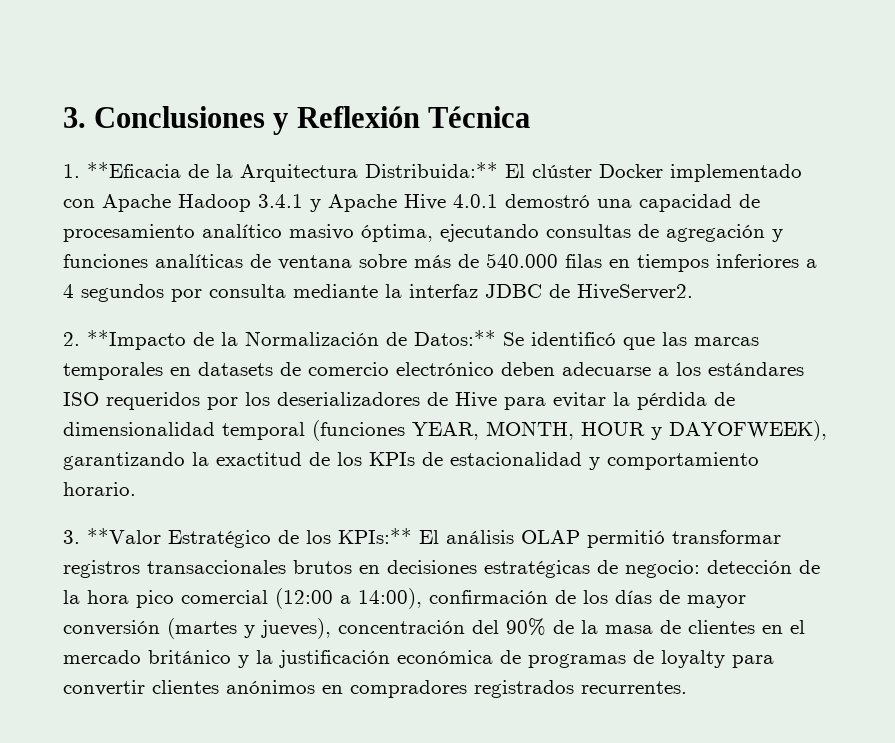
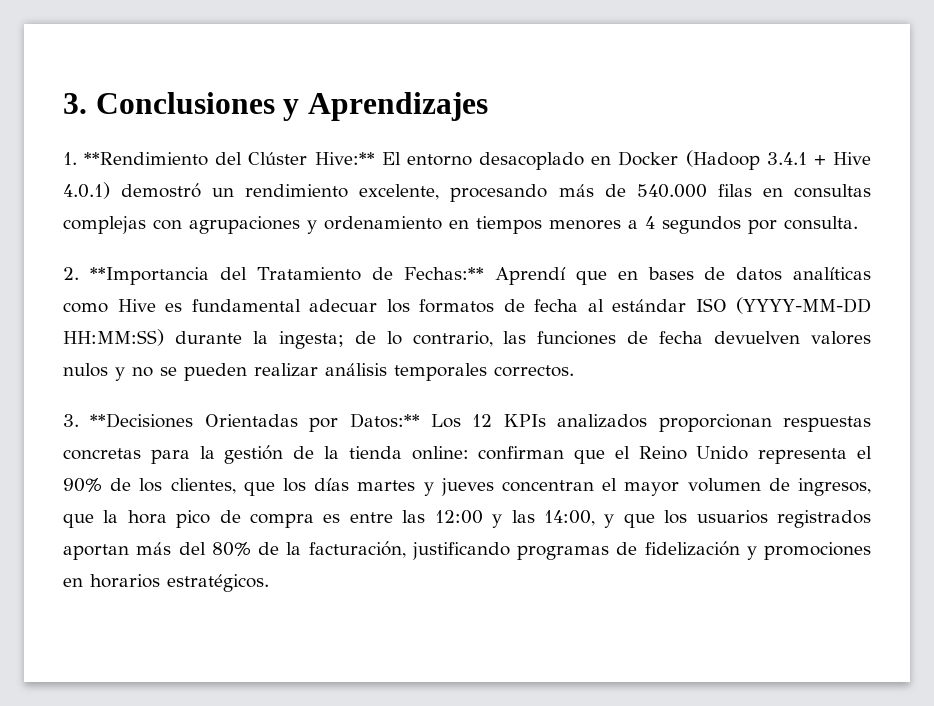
[296,106,530,128] Reflexión Técnica -> [307,92,488,121] Aprendizajes
[87,162,802,182] [63,194,760,212] [63,224,783,242] [63,254,407,270] **Eficacia de la Arquitectura Distribuida:** El clúster Docker implementado con Apache Hadoop 3.4.1 y Apache Hive 4.0.1 demostró una capacidad de procesamiento analítico masivo óptima, ejecutando consultas de agregación y funciones analíticas de ventana sobre -> [84,150,872,170] [63,182,548,202] **Rendimiento del Clúster Hive:** El entorno desacoplado en Docker (Hadoop 3.4.1 + Hive 4.0.1) demostró un rendimiento excelente, procesando
[637,254,817,272] [63,284,693,302] [63,330,759,350] [63,362,804,380] [63,392,735,410] [63,420,827,441] [63,452,759,470] [63,482,136,496] [63,528,781,548] [63,560,820,578] [63,588,746,609] [63,618,805,639] [63,650,774,668] [63,680,687,698] tiempos inferiores a 4 segundos por consulta mediante la interfaz JDBC de HiveServer2. // 2. **Impacto de la Normalización de Datos:** Se identificó que las marcas temporales en datasets de comercio electrónico deben adecuarse a los estándares ISO requeridos por los deserializadores de Hive para evitar la pérdida de dimensionalidad temporal (funciones YEAR, MONTH, HOUR y DAYOFWEEK), garantizando la exactitud de los KPIs de estacionalidad y comportamiento horario. // 3. **Valor Estratégico de los KPIs:** El análisis OLAP permitió transformar registros transaccionales brutos en decisiones estratégicas de negocio: detección de la hora pico comercial (12:00 a 14:00), confirmación de los días de mayor conversión (martes y jueves), concentración del 90% de la masa de clientes en el mercado británico y la justificación económica de programas de loyalty para convertir clientes anónimos en compradores registrados recurrentes. -> [794,184,872,198] [63,216,858,234] [63,267,871,285] [63,297,871,314] [63,329,871,349] [63,363,574,381] [63,413,871,432] [63,445,873,464] [63,478,872,496] [63,510,871,528] [63,541,871,560] [63,574,269,592] consultas complejas con agrupaciones y ordenamiento en tiempos menores a 4 segundos por consulta. // 2. **Importancia del Tratamiento de Fechas:** Aprendí que en bases de datos analíticas como Hive es fundamental adecuar los formatos de fecha al estándar ISO (YYYY-MM-DD HH:MM:SS) durante la ingesta; de lo contrario, las funciones de fecha devuelven valores nulos y no se pueden realizar análisis temporales correctos. // 3. **Decisiones Orientadas por Datos:** Los 12 KPIs analizados proporcionan respuestas concretas para la gestión de la tienda online: confirman que el Reino Unido representa el 90% de los clientes, que los días martes y jueves concentran el mayor volumen de ingresos, que la hora pico de compra es entre las 12:00 y las 14:00, y que los usuarios registrados aportan más del 80% de la facturación, justificando programas de fidelización y promociones en horarios estratégicos.

